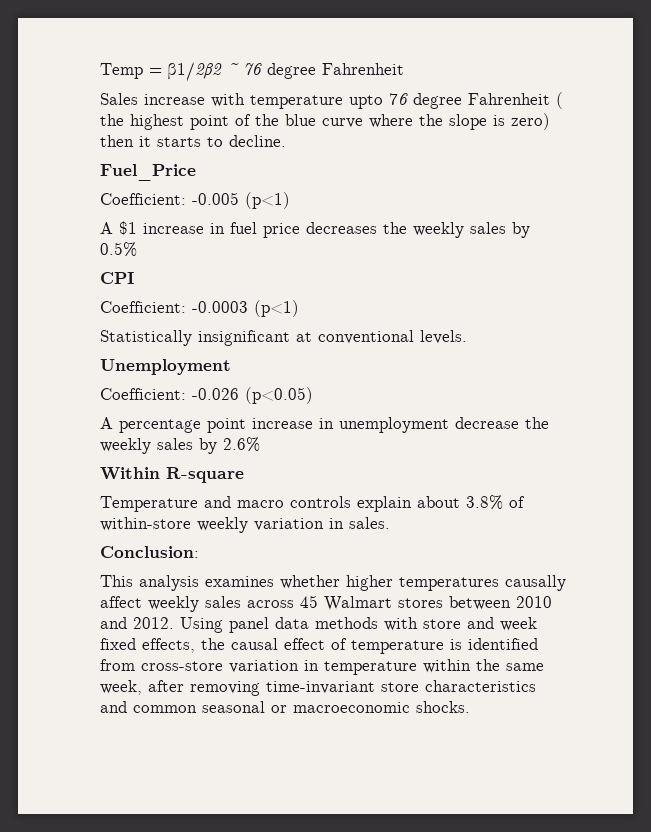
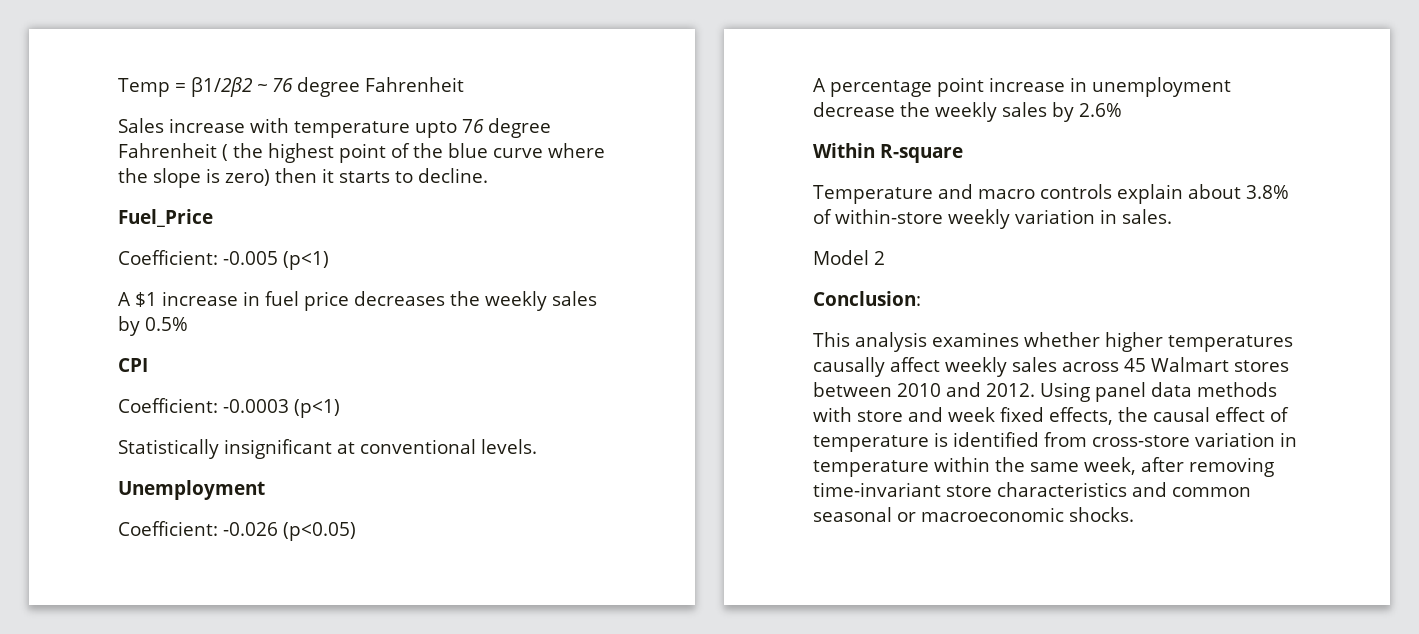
(390, 523) none -> [813,250,885,265] // Model 2

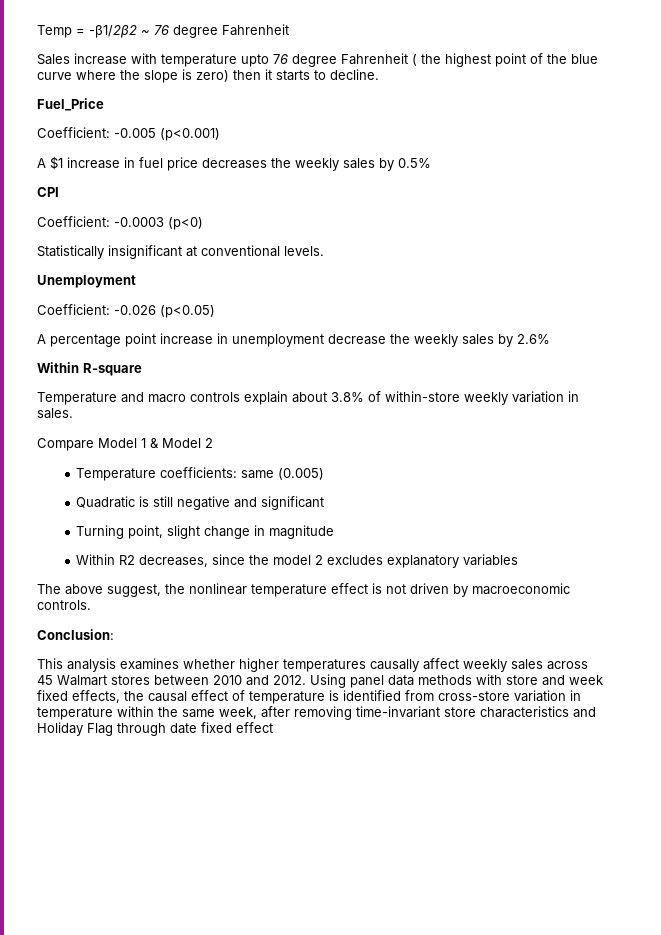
[190,77,253,97] β1/2β2 -> [89,25,137,38] -β1/2β2
[283,251,329,270] (p<1) -> [160,128,220,141] (p<0.001)
[294,399,340,418] (p<1) -> [168,217,203,230] (p<0)
[813,250,885,265] Model 2 -> [37,438,213,451] [76,467,325,481] [76,496,325,510] [76,525,335,539] [76,554,519,568] [37,583,570,597] [37,600,91,610] Compare Model 1 & Model 2 // Temperature coefficients: same (0.005) // Quadratic is still negative and significant // Turning point, slight change in magnitude // Within R2 decreases, since the model 2 excludes explanatory variables // The above suggest, the nonlinear temperature effect is not driven by macroeconomic controls.
[1172,487,1251,497] [813,507,1134,522] common seasonal or macroeconomic shocks. -> [37,722,273,736] Holiday Flag through date fixed effect

